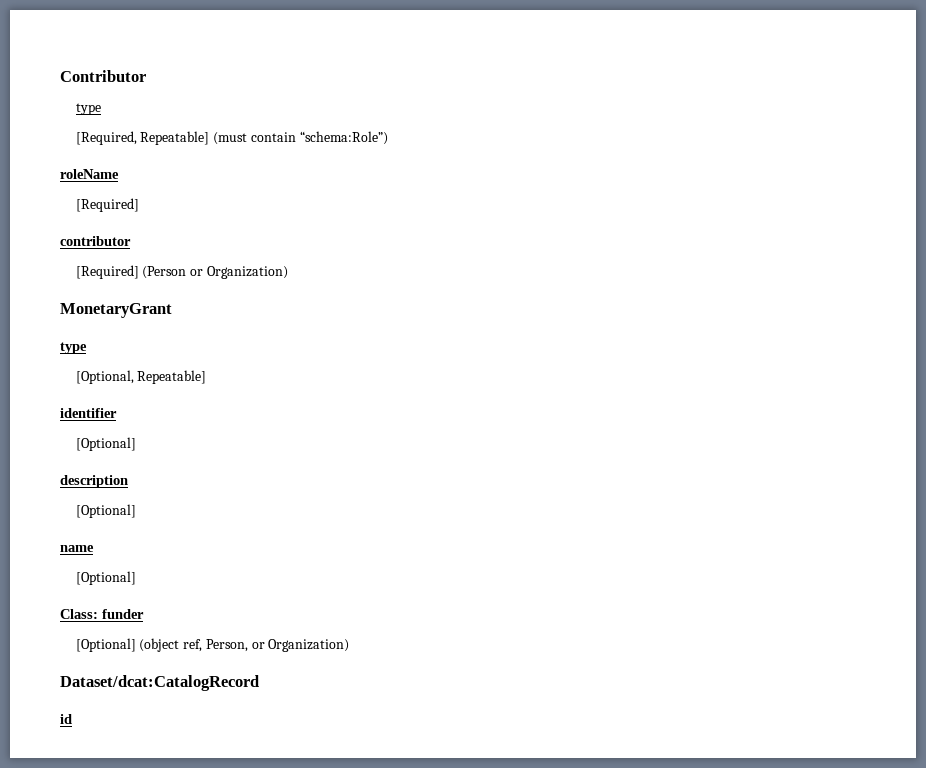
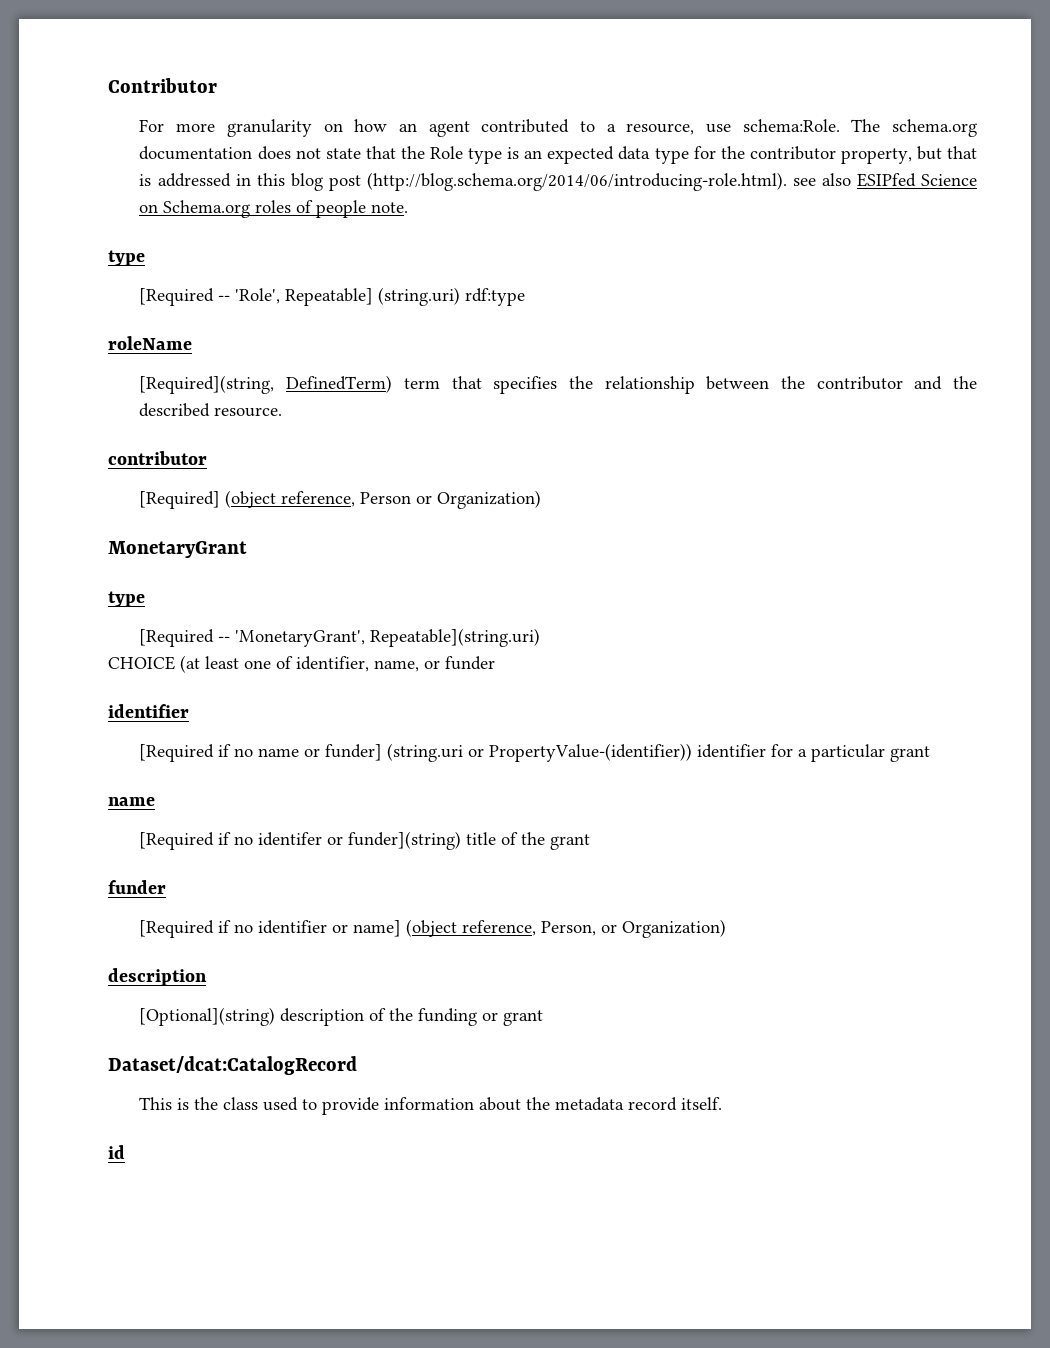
[75,103,101,115] [75,131,388,145] [60,169,119,179] [75,198,139,212] type // [Required, Repeatable] (must contain “schema:Role”) // roleName // [Required] -> [139,119,977,137] [139,146,978,164] [139,172,977,191] [139,200,409,218] [108,250,145,266] [139,287,526,306] [108,336,192,350] [139,375,977,394] [139,403,283,417] For more granularity on how an agent contributed to a resource, use schema:Role. The schema.org documentation does not state that the Role type is an expected data type for the contributor property, but that is addressed in this blog post (http://blog.schema.org/2014/06/introducing-role.html). see also ESIPfed Science on Schema.org roles of people note. // type // [Required -- 'Role', Repeatable] (string.uri) rdf:type // roleName // [Required](string, DefinedTerm) term that specifies the relationship between the contributor and the described resource.
[142,266,187,279] (Person -> [225,490,412,508] (object reference, Person
[75,370,207,384] [60,408,117,418] [75,437,136,451] [60,475,128,488] [75,504,136,518] [60,545,94,552] [75,571,136,585] [60,609,144,619] [75,638,350,652] [60,675,259,691] [Optional, Repeatable] // identifier // [Optional] // description // [Optional] // name // [Optional] // Class: funder // [Optional] (object ref, Person, or Organization) // Dataset/dcat:CatalogRecord -> [139,628,541,647] [108,655,495,673] [108,704,189,718] [139,743,931,762] [108,797,155,806] [139,831,591,850] [108,880,166,894] [139,919,727,938] [108,968,207,986] [139,1007,544,1026] [108,1056,357,1075] [139,1097,723,1115] [Required -- 'MonetaryGrant', Repeatable](string.uri) // CHOICE (at least one of identifier, name, or funder // identifier // [Required if no name or funder] (string.uri or PropertyValue-(identifier)) identifier for a particular grant // name // [Required if no identifer or funder](string) title of the grant // funder // [Required if no identifier or name] (object reference, Person, or Organization) // description // [Optional](string) description of the funding or grant // Dataset/dcat:CatalogRecord // This is the class used to provide information about the metadata record itself.

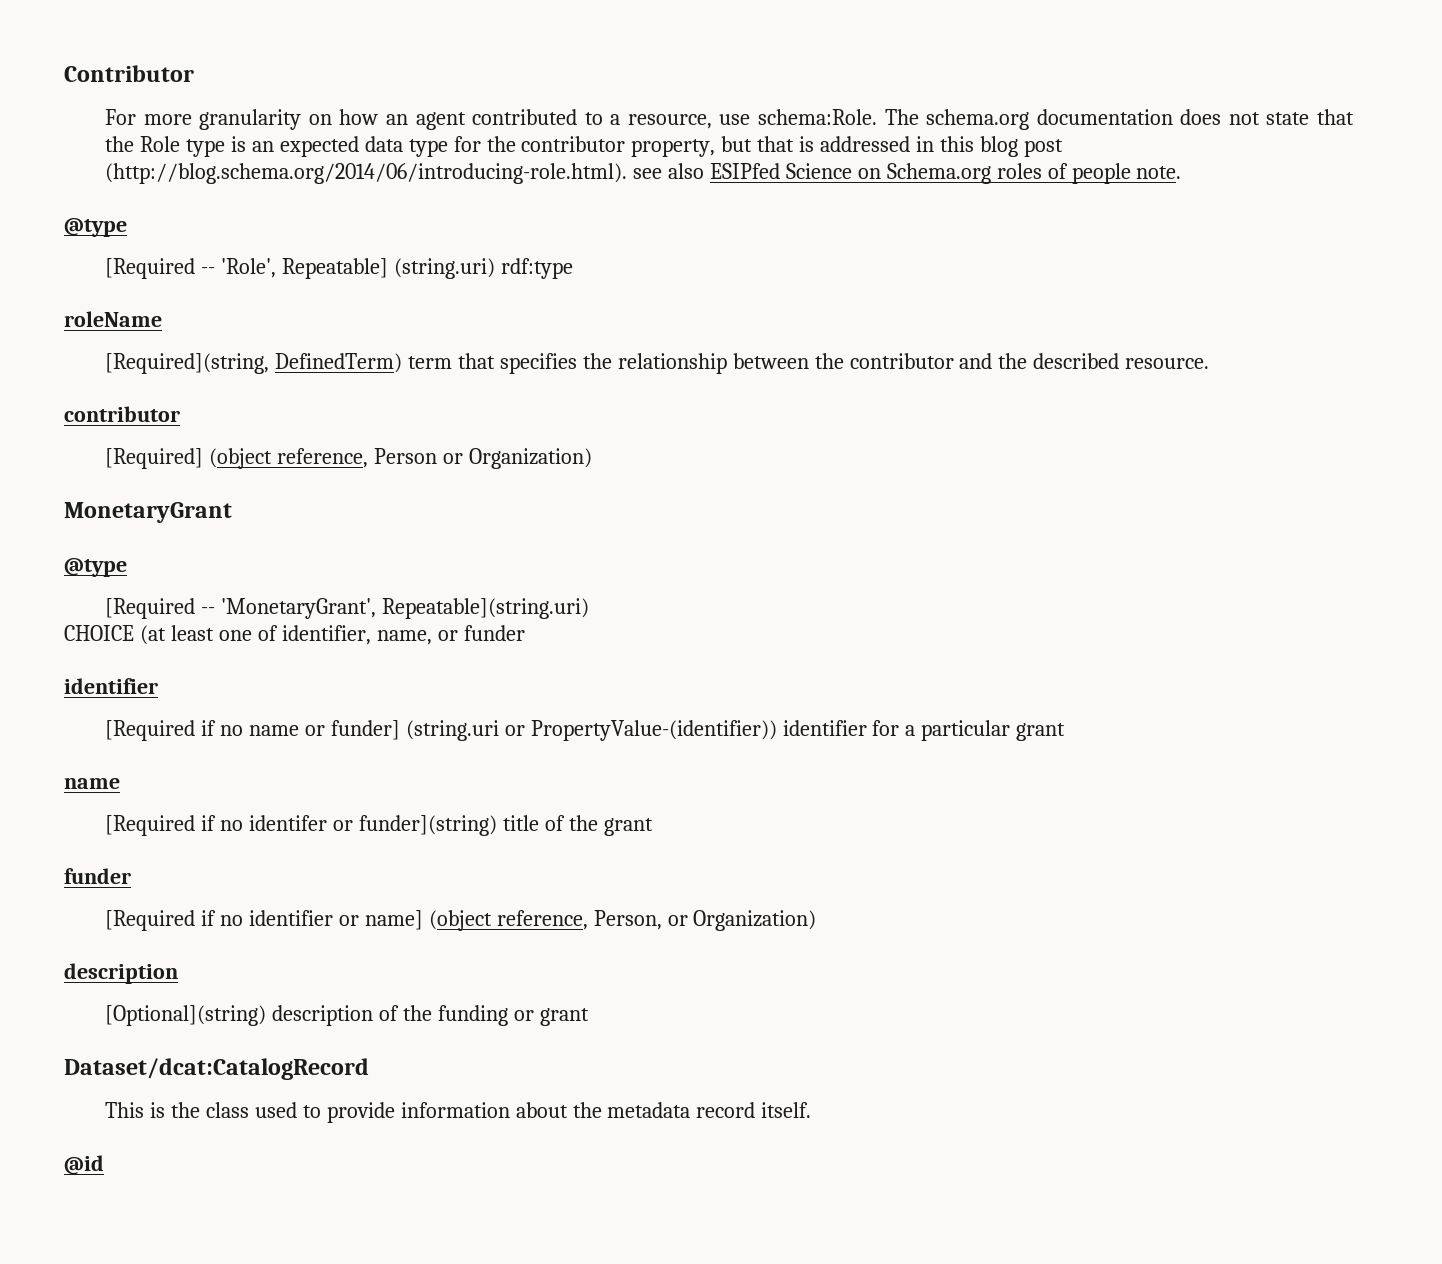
[108,250,145,266] type -> [64,217,127,237] @type
[108,591,145,607] type -> [64,557,127,577] @type
[108,1145,125,1159] id -> [64,1155,104,1175] @id

